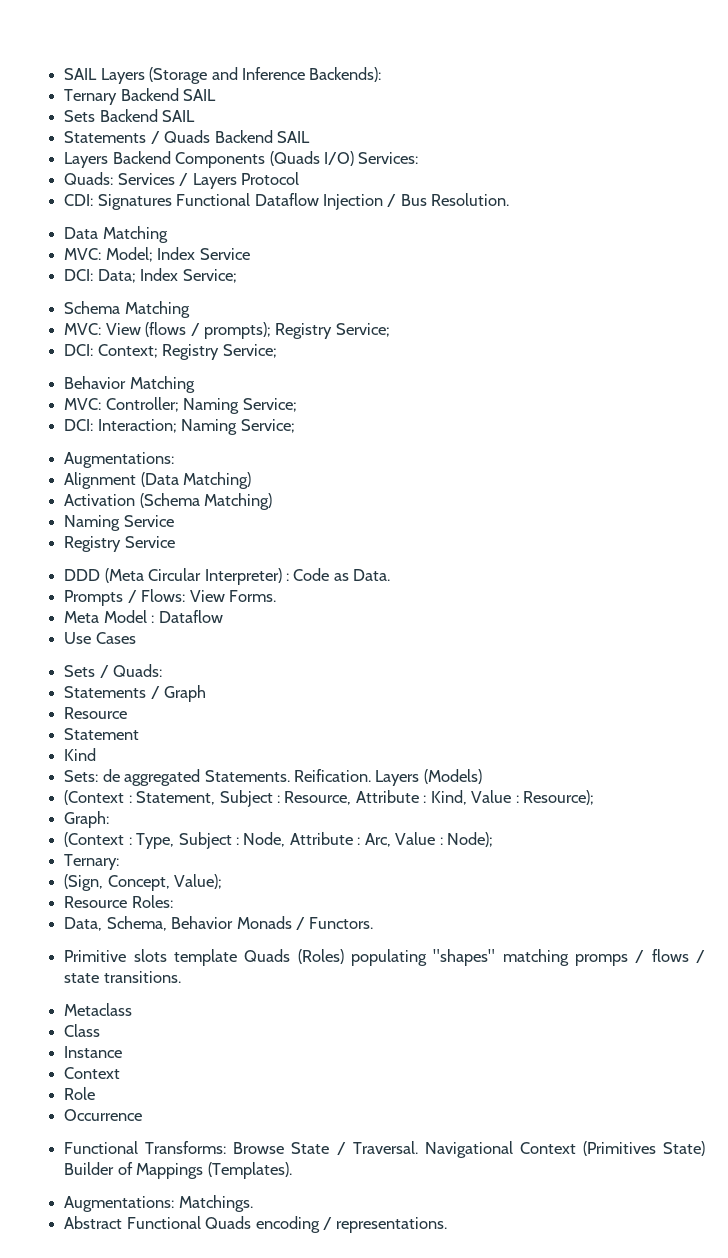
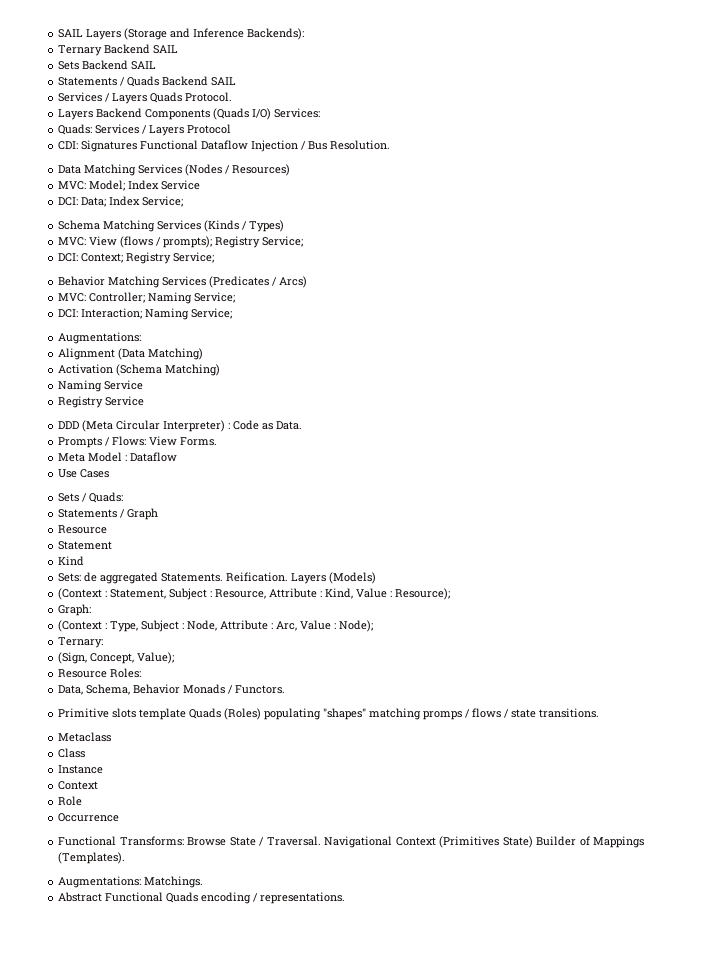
(310, 137) none -> [58,92,233,104] // Services / Layers Quads Protocol.
(168, 234) none -> [138,164,291,176] Services (Nodes / Resources)
(190, 309) none -> [157,220,285,232] Services (Kinds / Types)
(195, 384) none -> [162,276,308,288] Services (Predicates / Arcs)

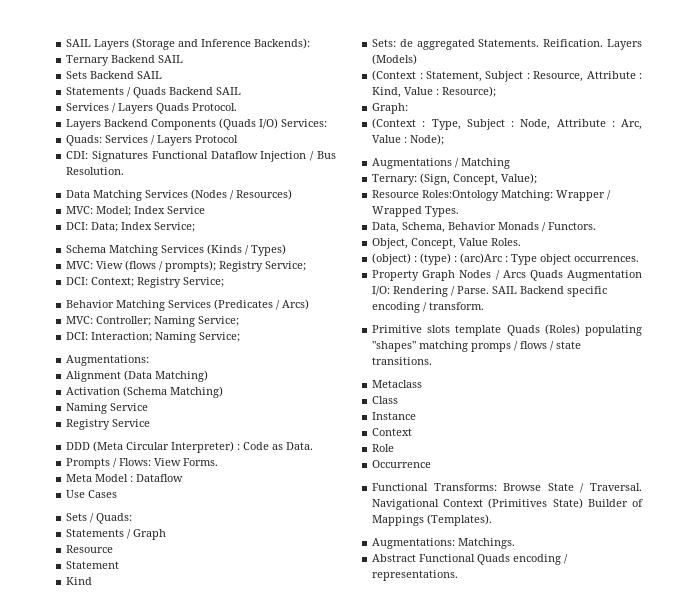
(374, 626) none -> [372,158,511,169] // Augmentations / Matching
(104, 642) // -> (418, 179) none
[110,668,142,678] Roles: -> [422,190,612,201] [372,206,460,217] Roles:Ontology Matching: Wrapper / Wrapped Types.
(286, 689) none -> [372,238,522,249] [372,253,640,265] [372,270,642,281] [372,286,608,297] [372,302,485,313] // Object, Concept, Value Roles. // (object) : (type) : (arc)Arc : Type object occurrences. // Property Graph Nodes / Arcs Quads Augmentation I/O: Rendering / Parse. SAIL Backend specific encoding / transform.

